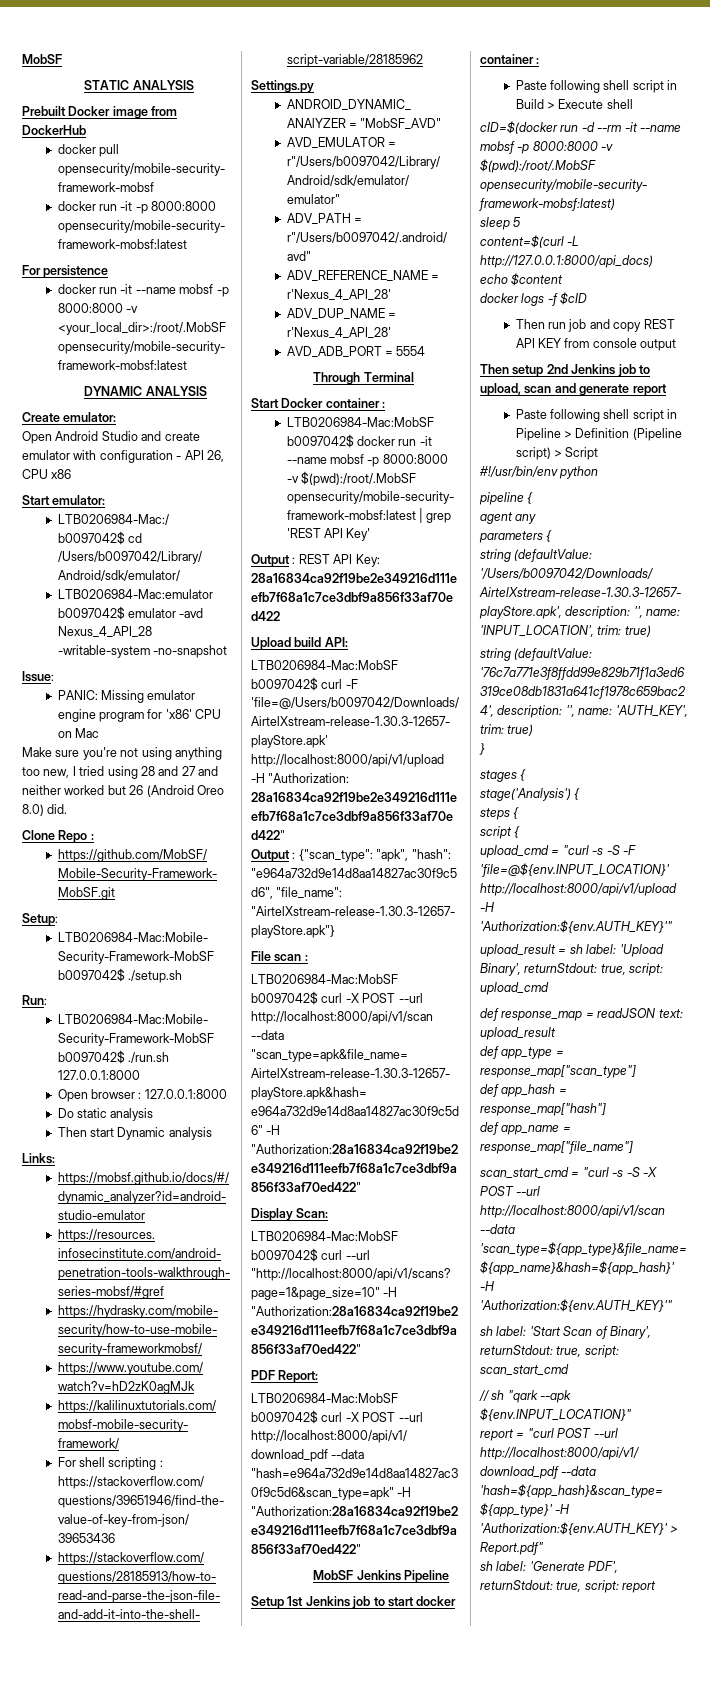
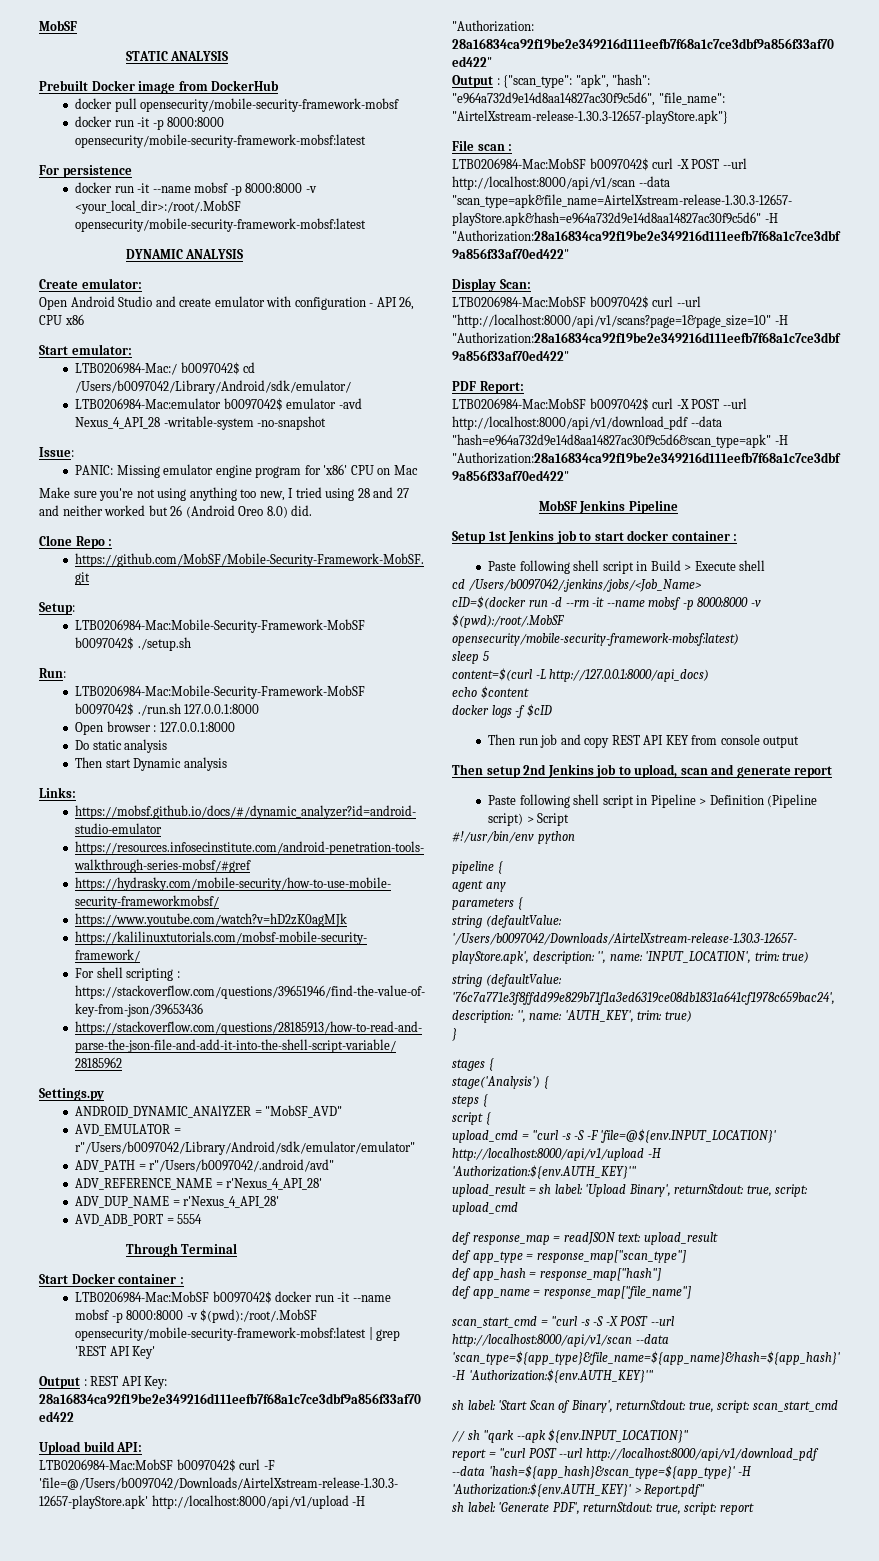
(633, 104) none -> [452,579,702,592] // cd /Users/b0097042/.jenkins/jobs/<Job_Name>

